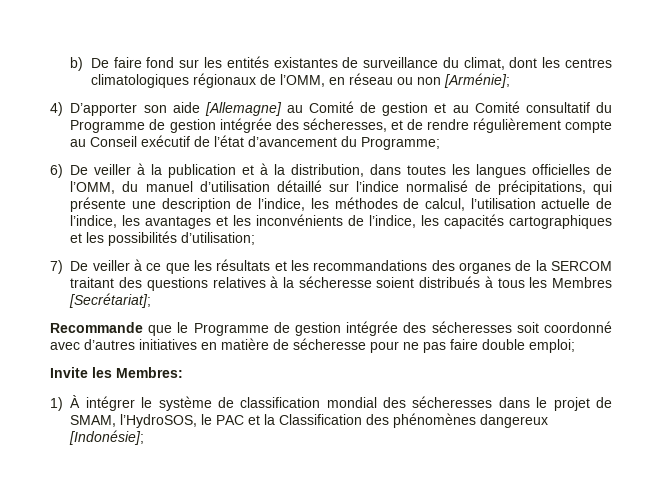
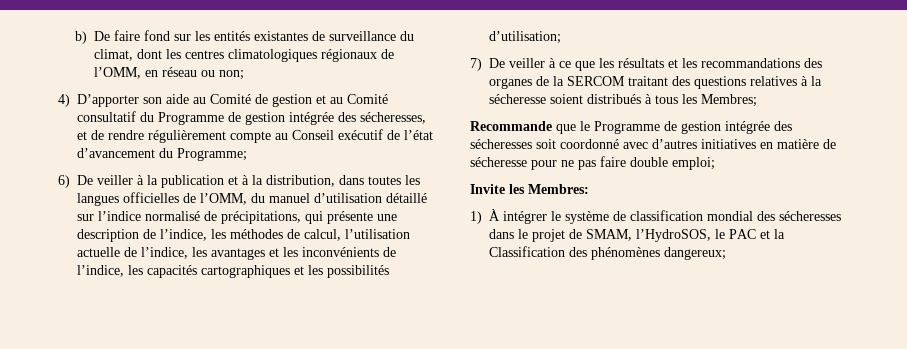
[416,73,510,88] non [Arménie]; -> [218,70,244,80] non;
[204,102,282,116] [Allemagne] -> (189, 99) none
[552,277,613,288] [69,293,152,308] Membres [Secrétariat]; -> [701,94,757,107] Membres;
[480,414,549,428] [69,430,145,445] dangereux [Indonésie]; -> [664,247,726,260] dangereux;

